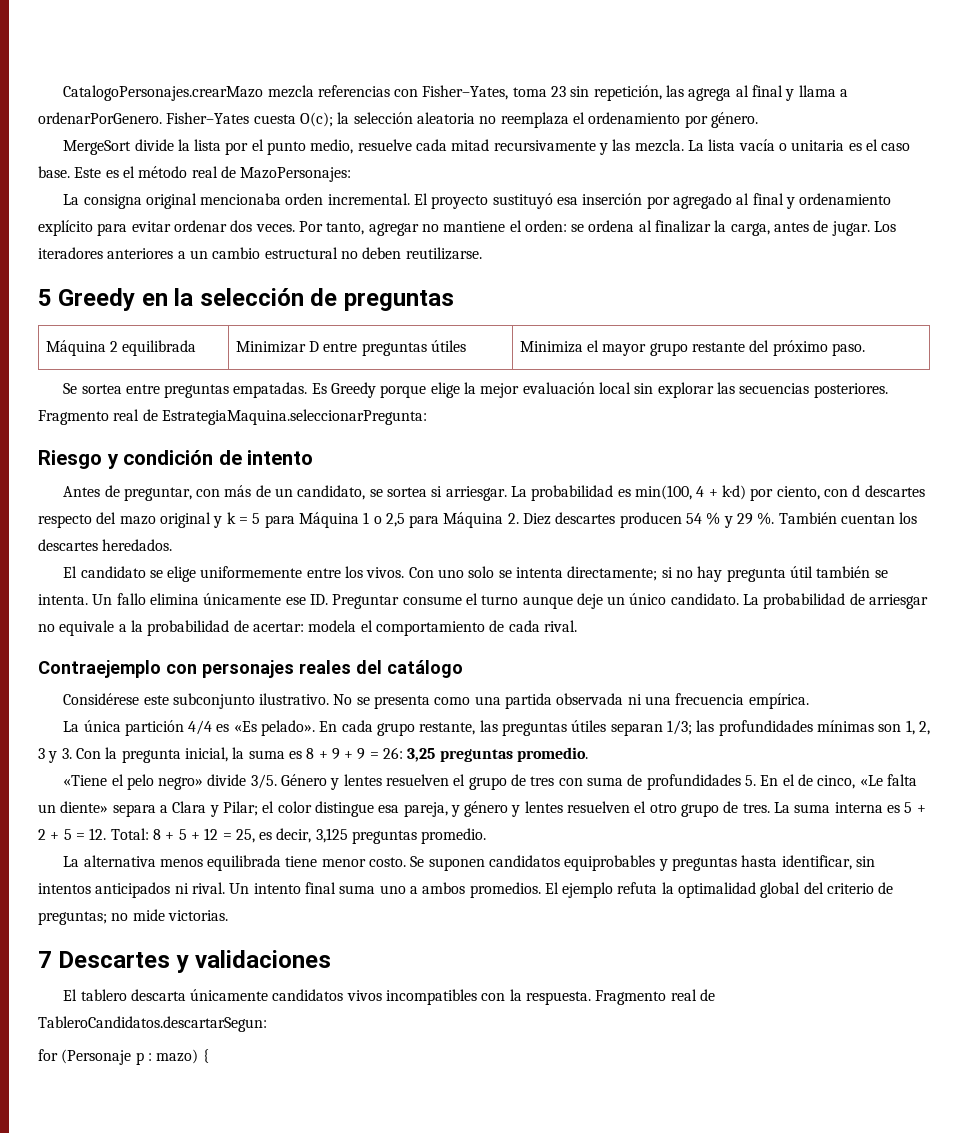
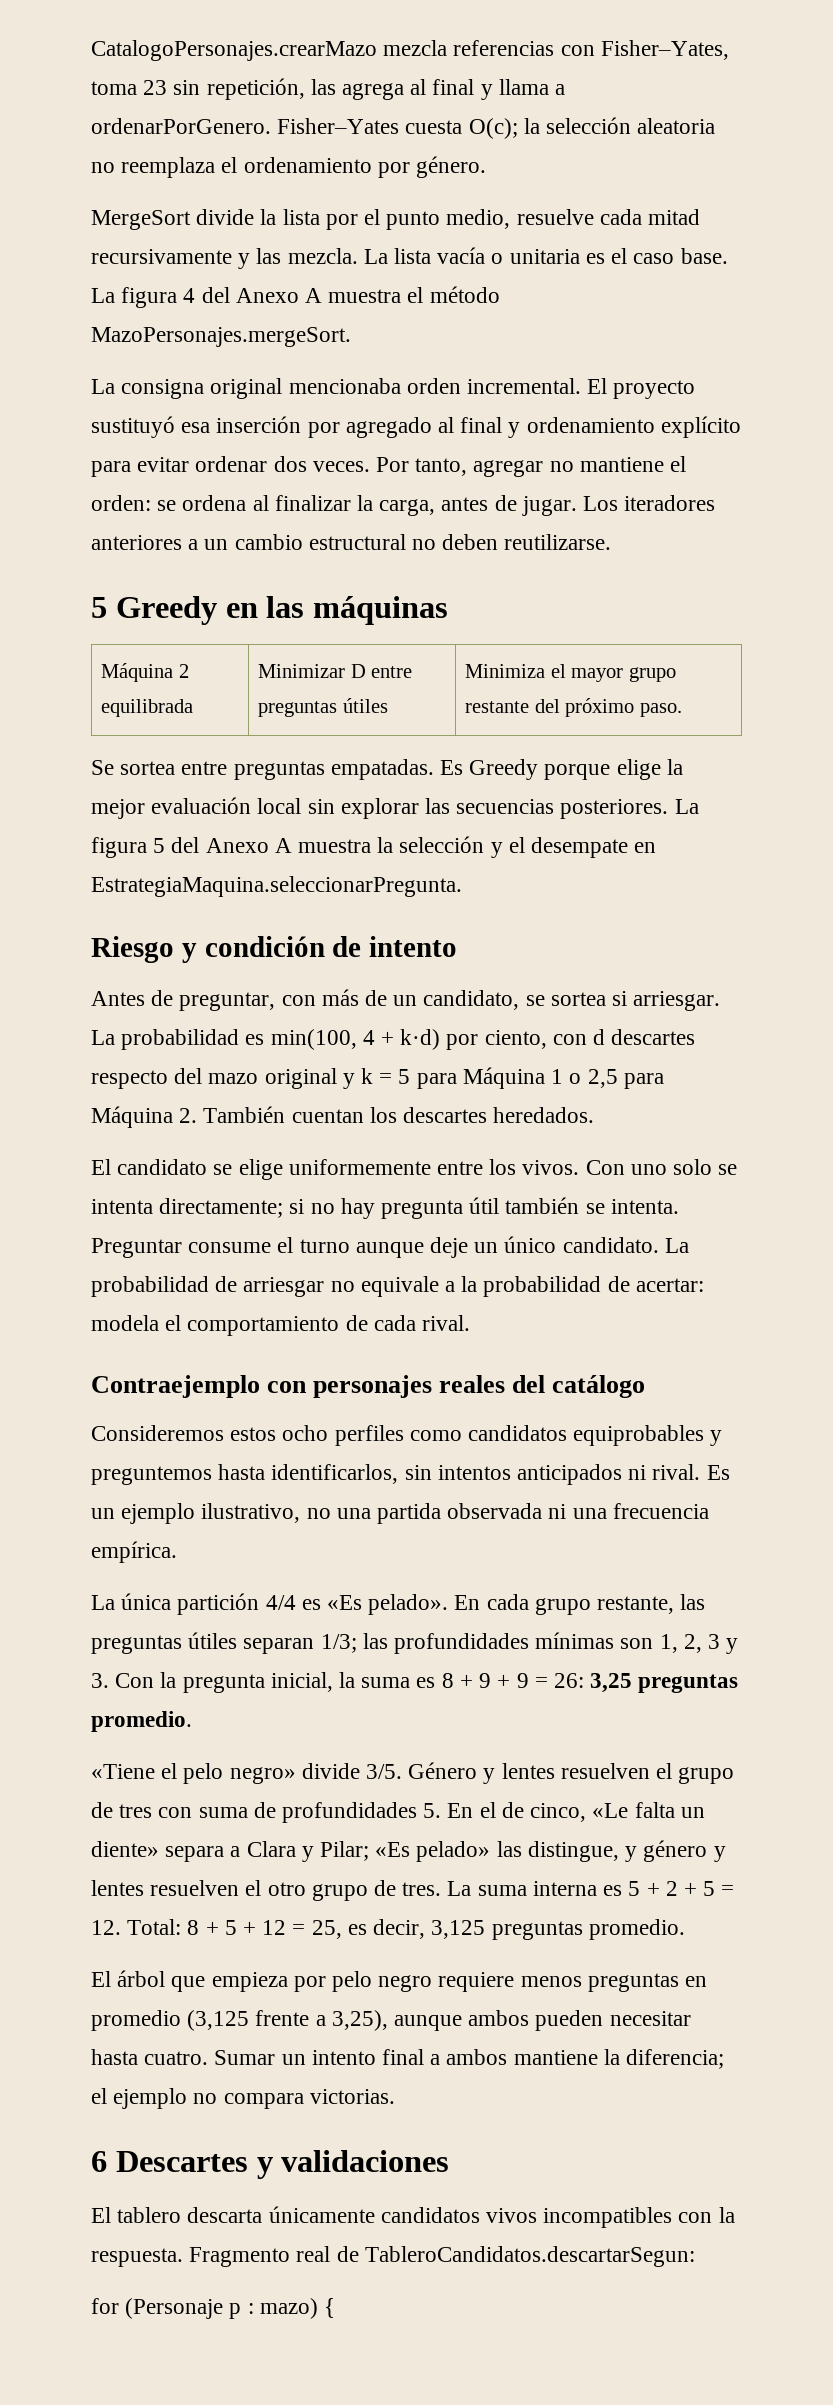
[74,166,352,182] Este es el método real de MazoPersonajes: -> [91,286,500,308] [91,327,351,347] La figura 4 del Anexo A muestra el método MazoPersonajes.mergeSort.
[174,288,454,311] la selección de preguntas -> [266,596,449,625] las máquinas
[38,409,427,425] Fragmento real de EstrategiaMaquina.seleccionarPregunta: -> [674,799,699,814] [91,836,657,858] [91,876,462,897] La figura 5 del Anexo A muestra la selección y el desempate en EstrategiaMaquina.seleccionarPregunta.
[523,512,775,528] Diez descartes producen 54 % y 29 %. -> (198, 1115) none
[92,593,328,605] Un fallo elimina únicamente ese ID. -> (679, 1206) none
[63,693,471,709] Considérese este subconjunto ilustrativo. No se presenta como -> [91,1425,723,1446] [91,1464,730,1485] [91,1503,331,1524] Consideremos estos ocho perfiles como candidatos equiprobables y preguntemos hasta identificarlos, sin intentos anticipados ni rival. Es un ejemplo ilustrativo, no
[262,801,448,817] el color distingue esa pareja, -> [375,1841,619,1862] «Es pelado» las distingue,
[63,855,875,871] [38,882,894,898] [38,909,165,925] La alternativa menos equilibrada tiene menor costo. Se suponen candidatos equiprobables y preguntas hasta identificar, sin intentos anticipados ni rival. Un intento final suma uno a ambos promedios. El ejemplo refuta la optimalidad global del criterio de preguntas; no mide -> [91,1970,708,1992] [91,2010,691,2031] [91,2049,725,2069] [91,2088,304,2109] El árbol que empieza por pelo negro requiere menos preguntas en promedio (3,125 frente a 3,25), aunque ambos pueden necesitar hasta cuatro. Sumar un intento final a ambos mantiene la diferencia; el ejemplo no compara
[38,951,52,968] 7 -> [91,2151,107,2172] 6

